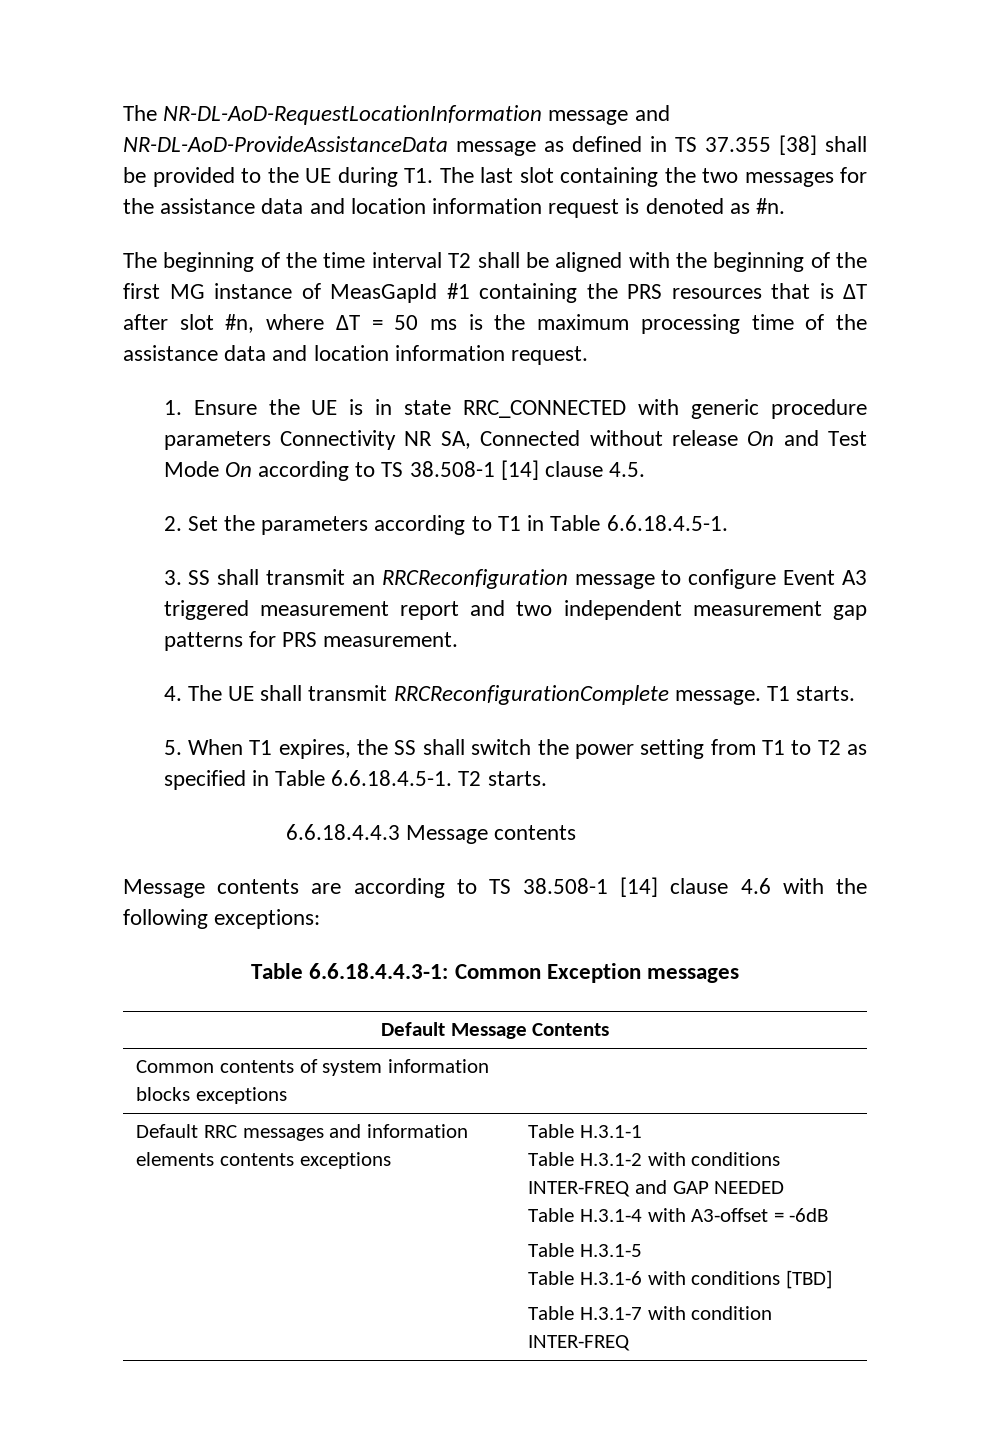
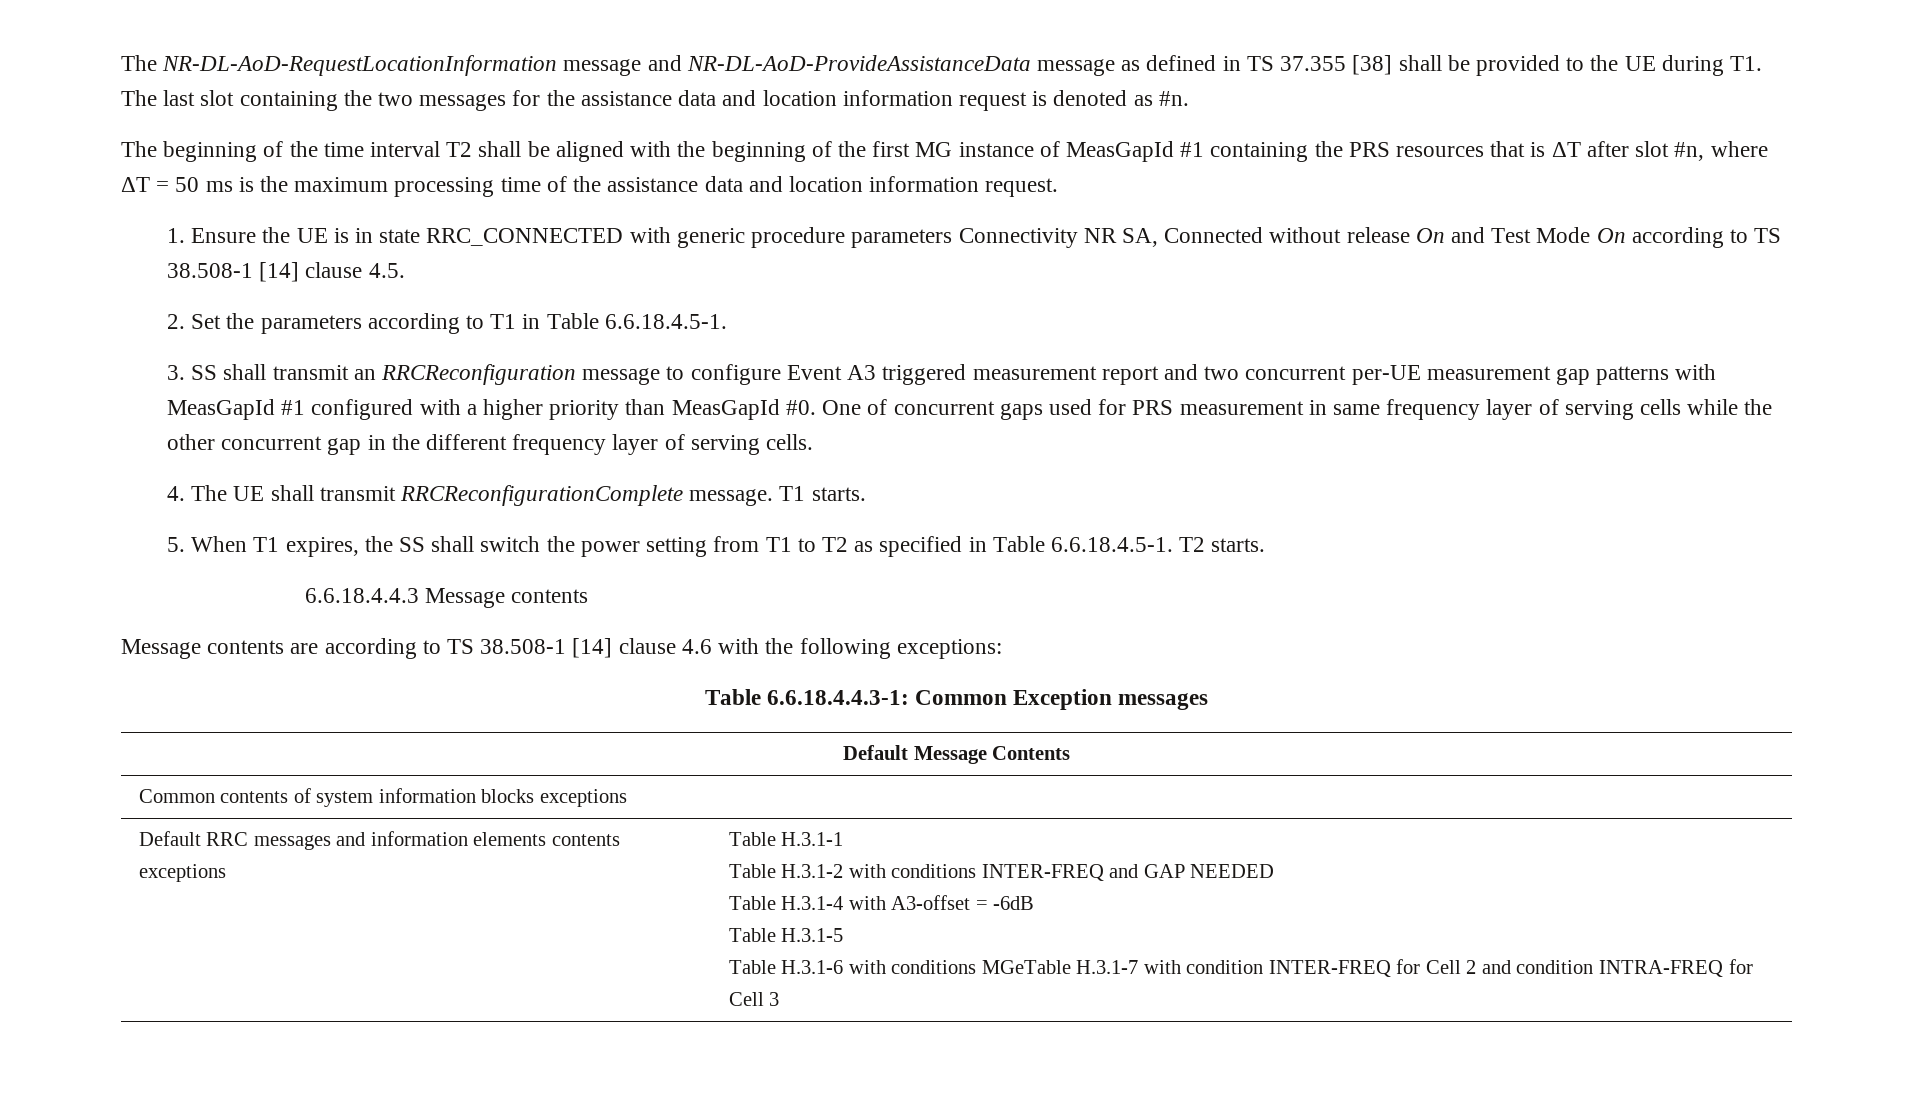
[563,600,682,620] independent -> [1245,365,1421,385] concurrent per-UE
[248,631,459,647] for PRS measurement. -> [1675,364,1717,380] [166,399,1773,420] [166,434,814,455] with MeasGapId #1 configured with a higher priority than MeasGapId #0. One of concurrent gaps used for PRS measurement in same frequency layer of serving cells while the other concurrent gap in the different frequency layer of serving cells.
[785,1270,832,1289] [528,1306,575,1320] [TBD] // Table -> [981,960,1071,974] MGeTable
(631, 1343) none -> [1396,959,1753,977] [728,992,780,1006] for Cell 2 and condition INTRA-FREQ for Cell 3

